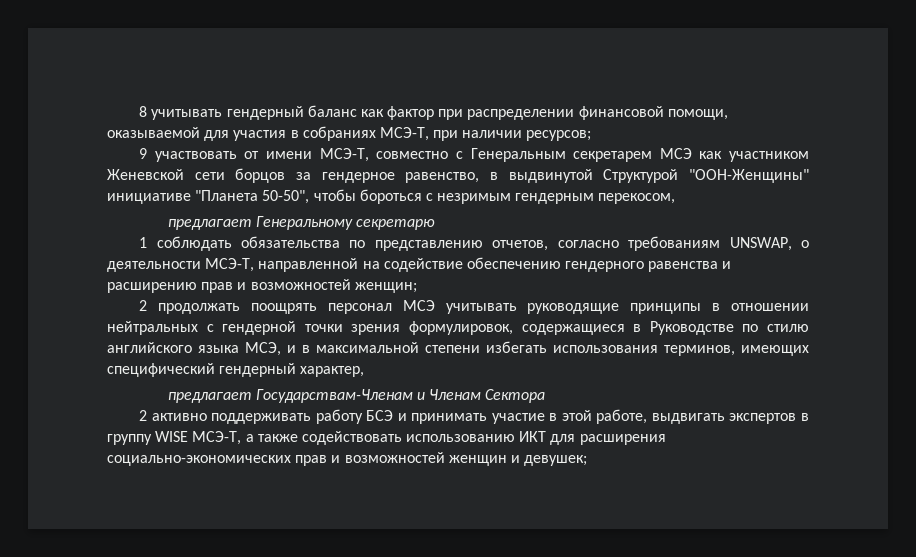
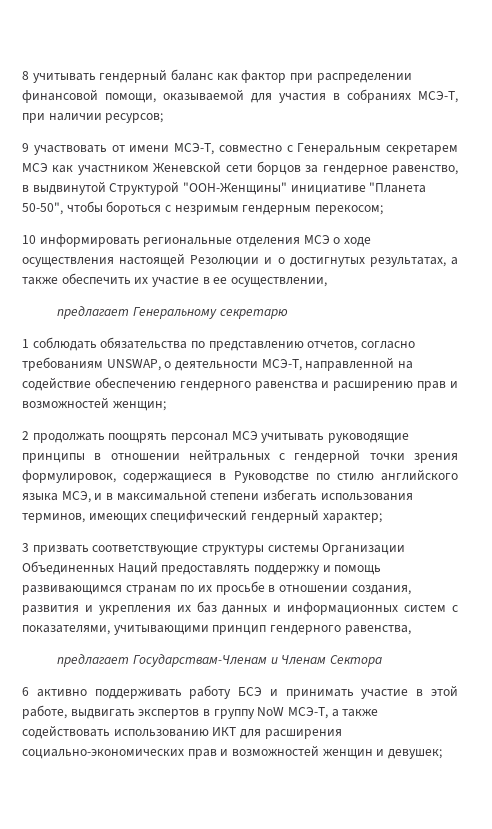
[598,193,676,204] перекосом, -> [314,205,383,215] [22,234,371,247] [22,253,459,267] [22,273,327,287] перекосом; // 10 информировать региональные отделения МСЭ о ходе осуществления настоящей Резолюции и о достигнутых результатах, а также обеспечить их участие в ее осуществлении,
[300,366,365,377] характер, -> [322,513,382,523] [22,543,406,555] [22,561,382,575] [22,581,411,595] [22,601,459,615] [22,625,411,635] характер; // 3 призвать соответствующие структуры системы Организации Объединенных Наций предоставлять поддержку и помощь развивающимся странам по их просьбе в отношении создания, развития и укрепления их баз данных и информационных систем с показателями, учитывающими принцип гендерного равенства,
[139,410,148,421] 2 -> [22,687,29,696] 6
[155,431,189,442] WISE -> [257,707,285,716] NoW

